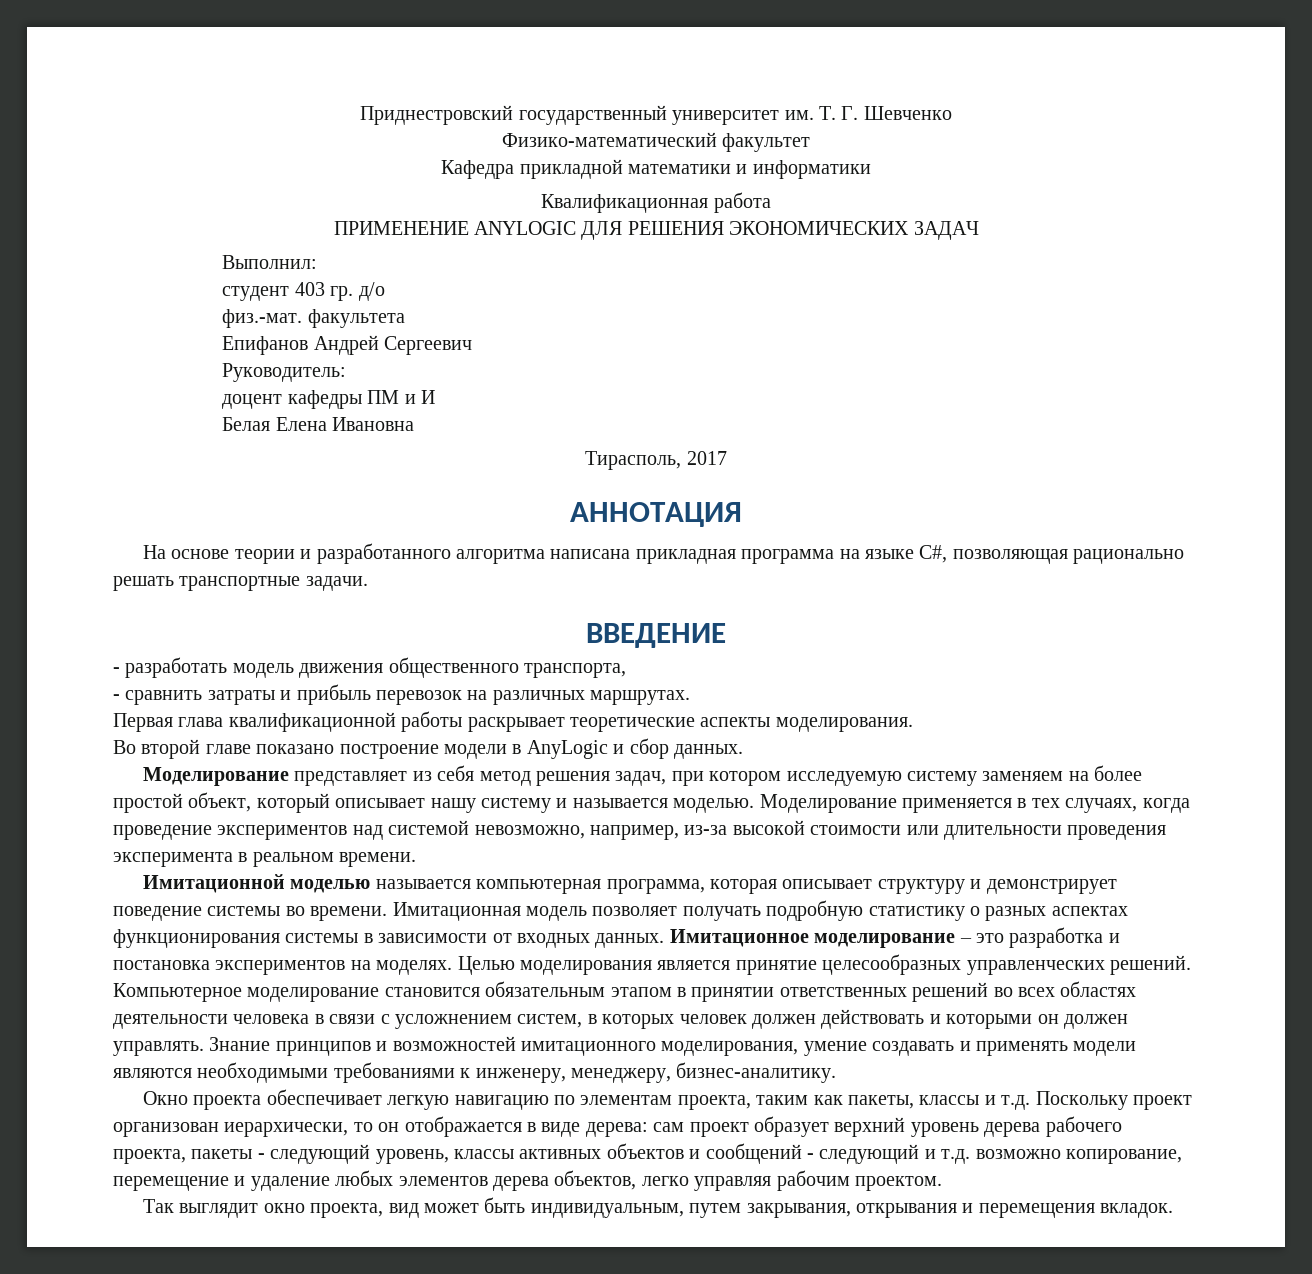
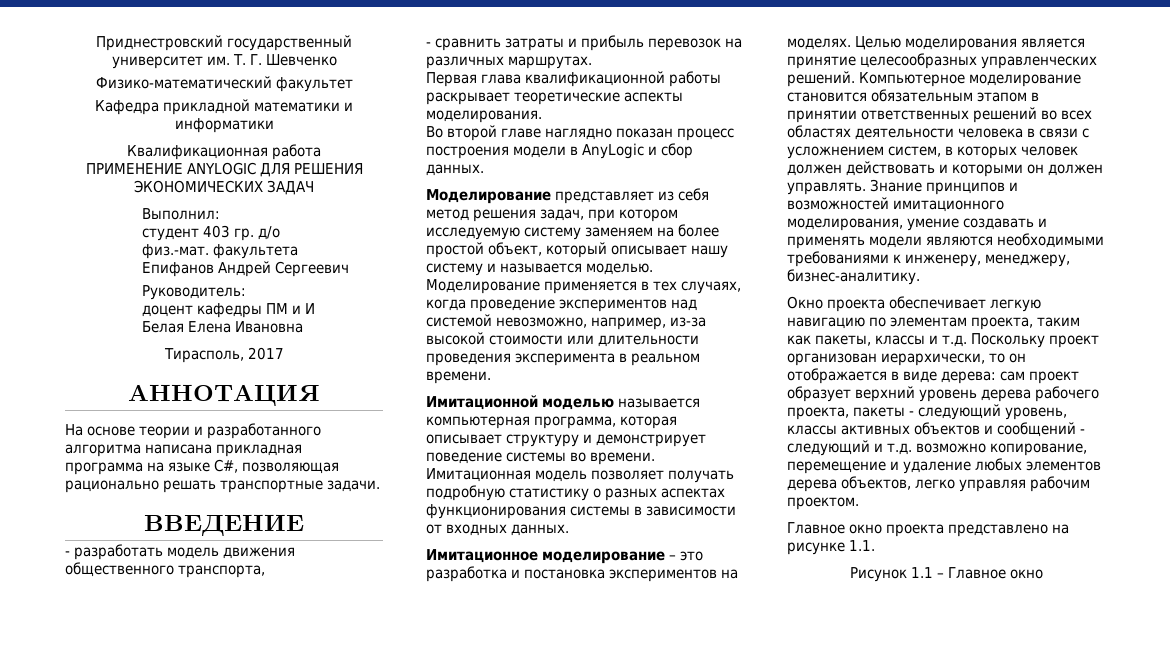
[256,744,439,759] показано построение -> [545,128,734,141] [426,146,509,159] наглядно показан процесс построения
(665, 940) none -> (569, 530) //
[142,1197,1174,1218] Так выглядит окно проекта, вид может быть индивидуальным, путем закрывания, открывания и перемещения вкладок. -> [787,522,1069,537] [787,540,875,555] [849,567,1043,582] Главное окно проекта представлено на рисунке 1.1. // Рисунок 1.1 – Главное окно

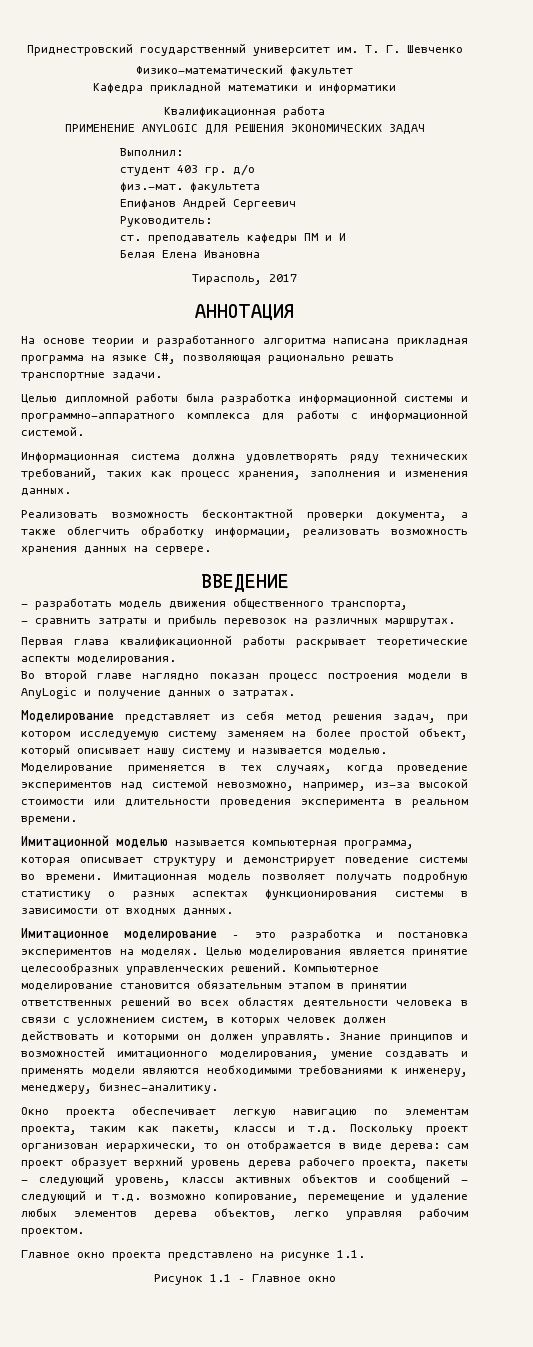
[141,305,193,317] доцент -> [119,235,240,244] ст. преподаватель
(380, 486) none -> [21,392,468,405] [21,409,468,422] [21,426,84,436] [21,452,469,463] [21,467,468,480] [21,488,71,496] [21,508,469,521] [21,526,468,538] [21,546,211,555] // Целью дипломной работы была разработка информационной системы и программно-аппаратного комплекса для работы с информационной системой. // Информационная система должна удовлетворять ряду технических требований, таких как процесс хранения, заполнения и изменения данных. // Реализовать возможность бесконтактной проверки документа, а также облегчить обработку информации, реализовать возможность хранения данных на сервере.
[661,143,693,159] [426,164,484,176] сбор данных. -> [98,690,295,699] получение данных о затратах.

